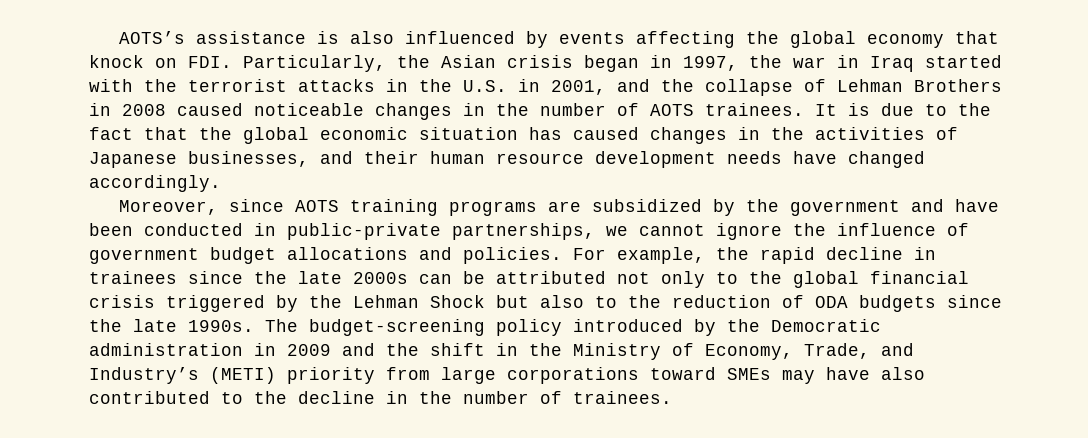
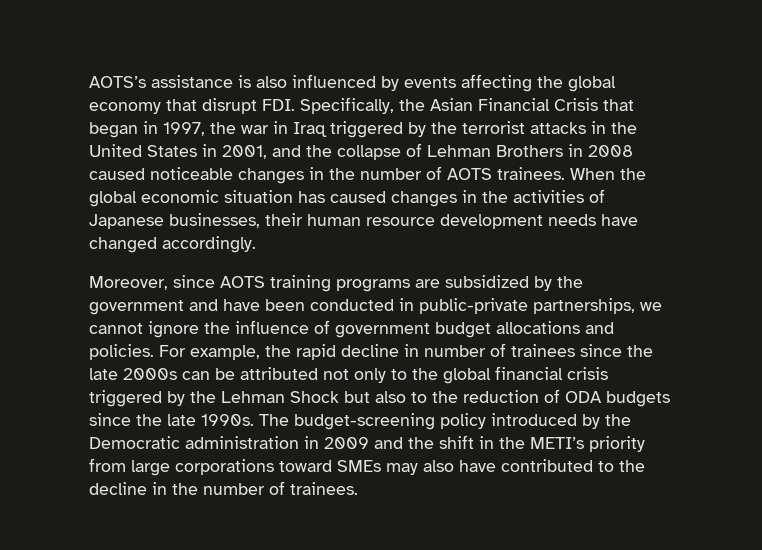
[89,55,573,72] knock on FDI. Particularly, the Asian crisis -> [202,97,634,114] disrupt FDI. Specifically, the Asian Financial Crisis that
[925,55,1002,68] [89,79,133,92] started with -> [330,121,426,138] triggered by
[463,80,507,92] U.S. -> [89,144,197,157] United States
[815,103,991,116] [89,127,188,140] It is due to the fact that -> [570,168,615,180] When
[320,151,353,164] and -> (260, 220) none
(936, 253) none -> [424,343,506,357] number of
[573,343,914,360] [89,367,276,384] Ministry of Economy, Trade, and Industry’s (METI) -> [530,437,584,449] METI’s
[826,367,925,380] have also -> [423,460,496,472] also have

